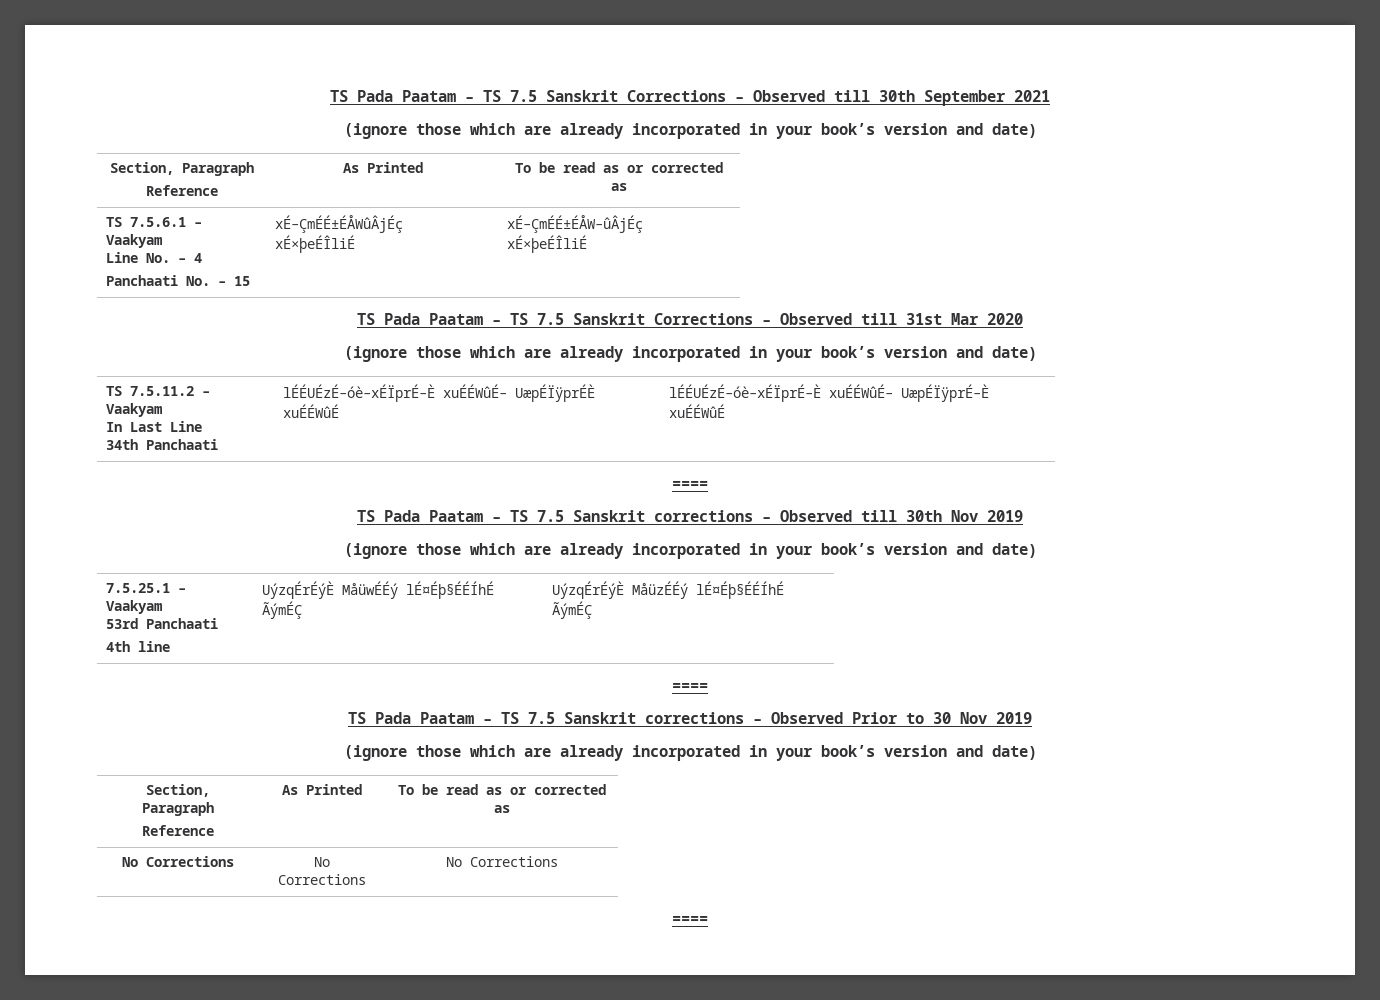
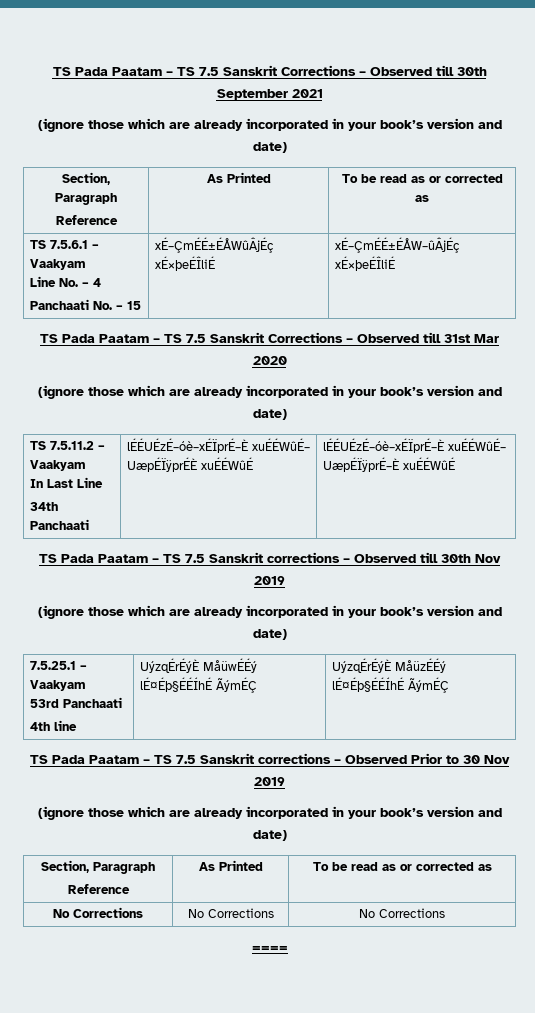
[672,481,708,489] // ==== -> (455, 463) none
[672,683,708,691] // ==== -> (449, 685) none

